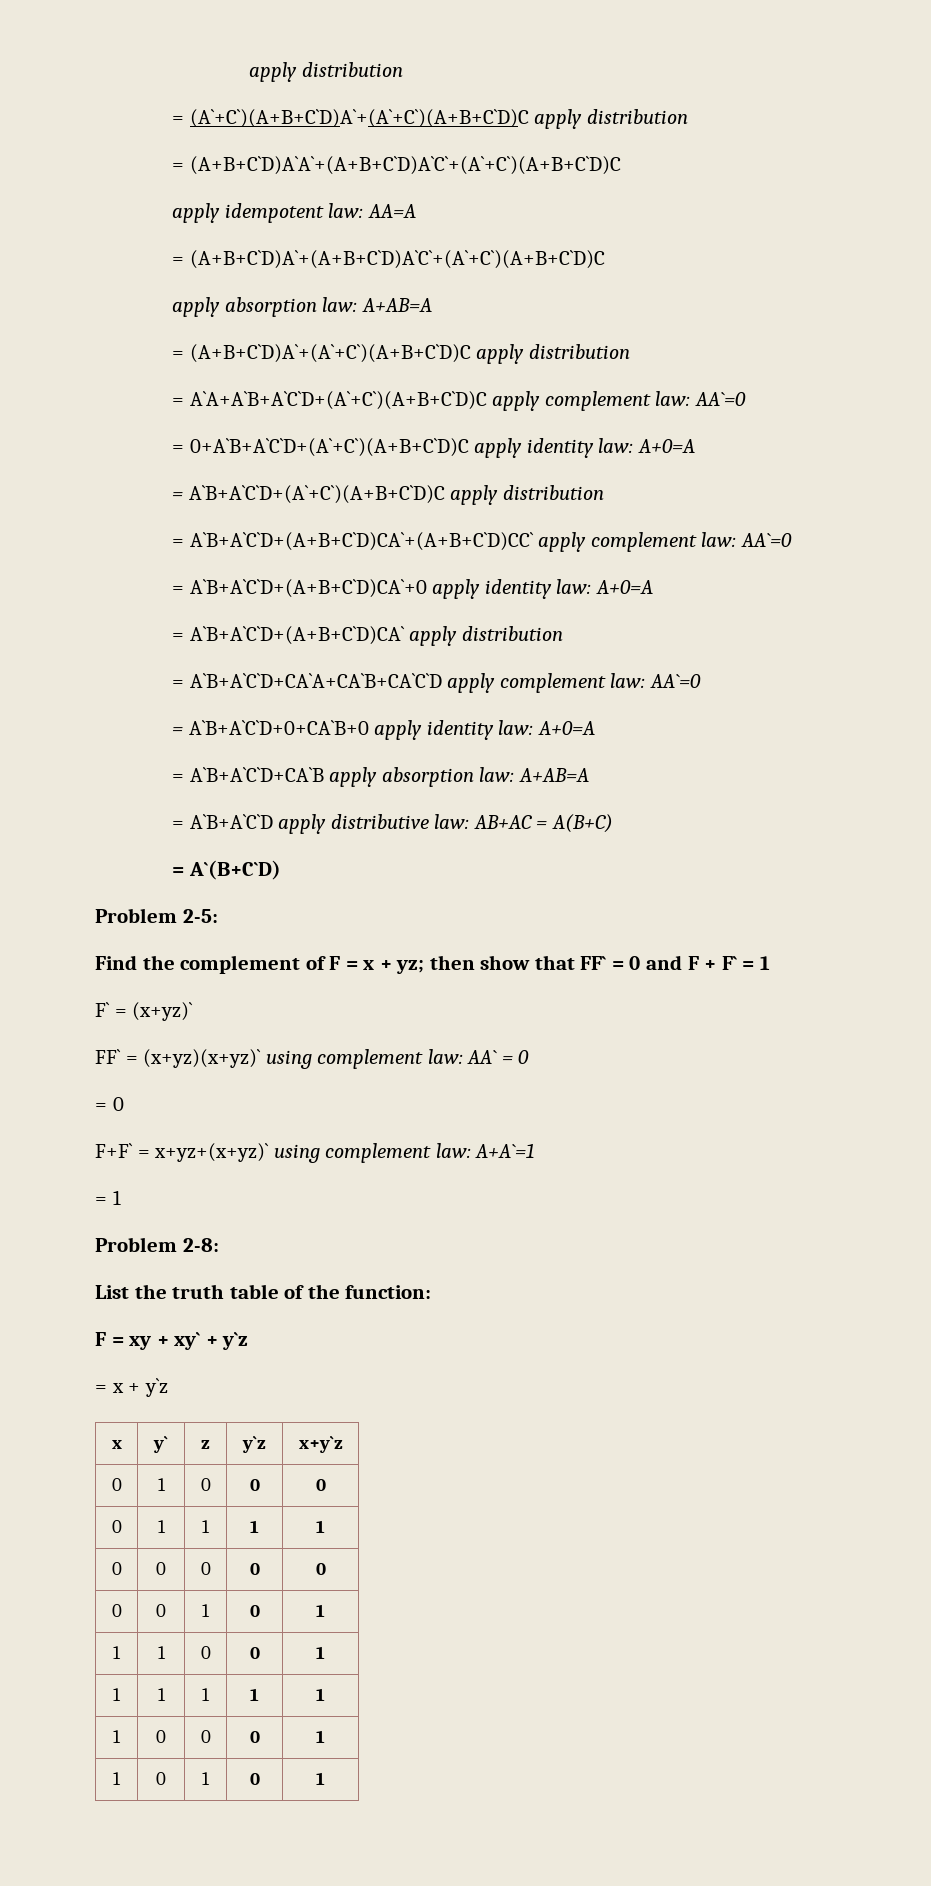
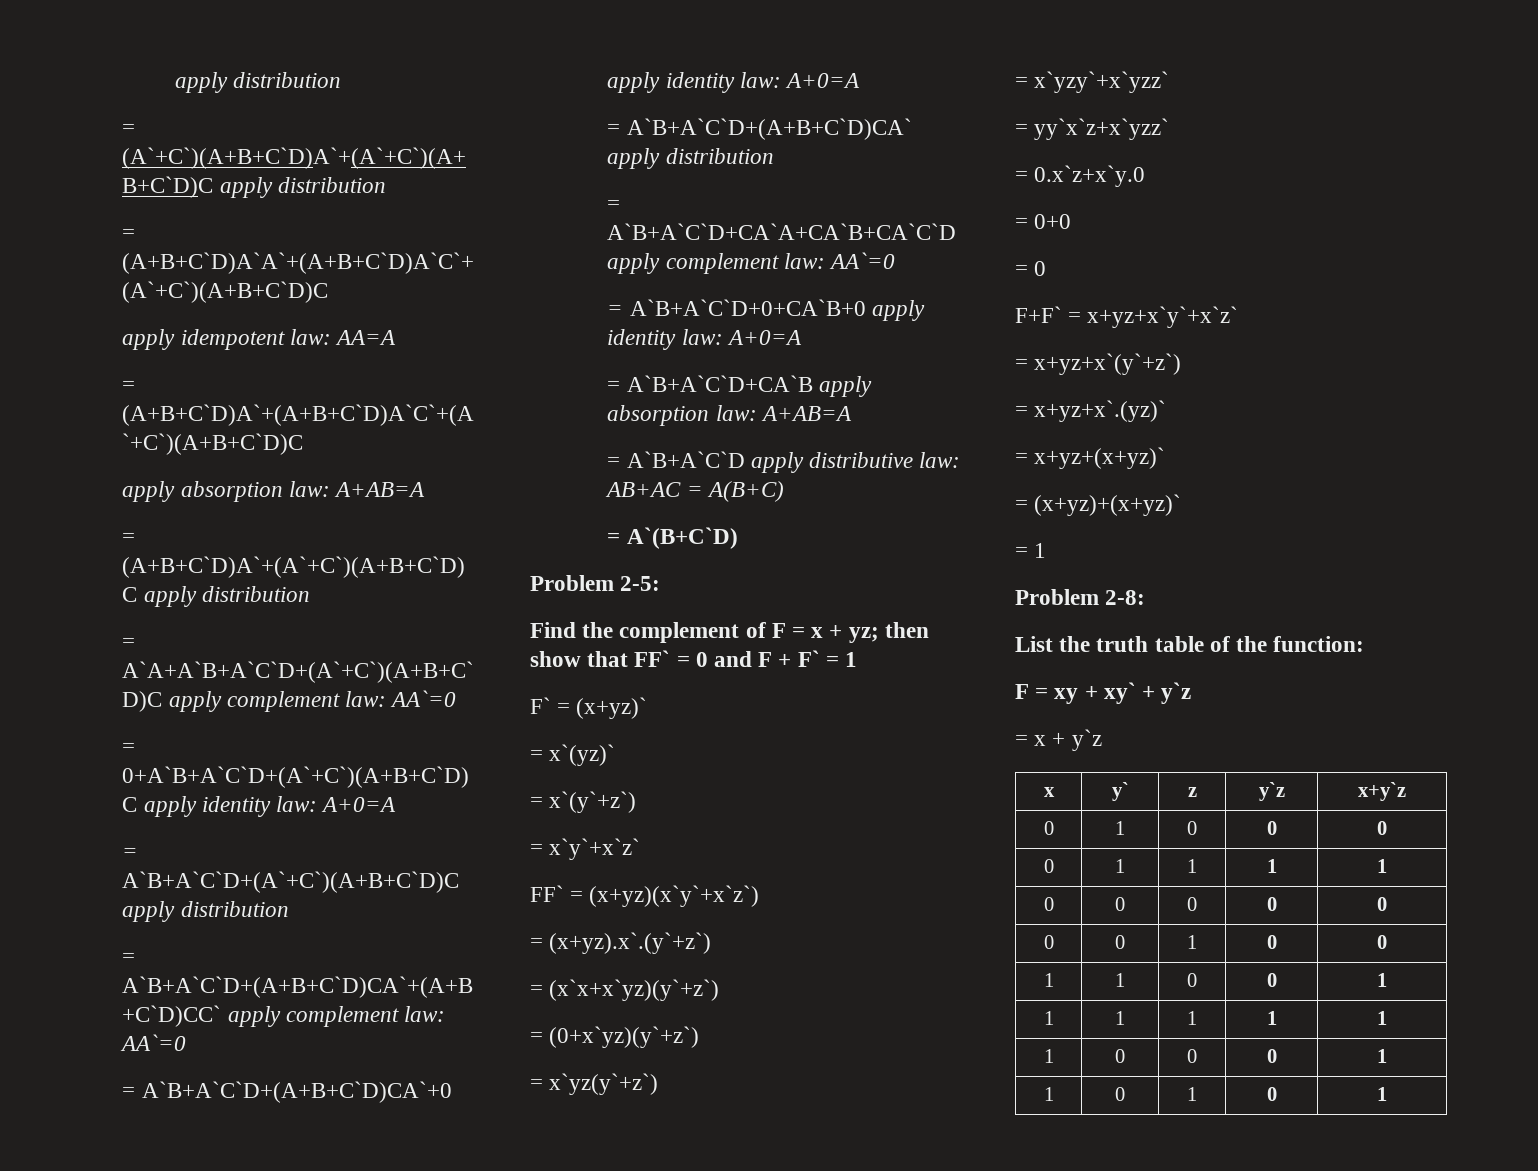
[95,1049,530,1069] [95,1097,124,1111] [95,1143,535,1163] FF` = (x+yz)(x+yz)` using complement law: AA` = 0 // = 0 // F+F` = x+yz+(x+yz)` using complement law: A+A`=1 -> [530,744,616,766] [530,791,637,813] [530,838,641,860] [530,885,760,907] [530,932,712,954] [530,979,720,1001] [530,1026,700,1048] [530,1073,659,1095] [1015,71,1170,93] [1015,118,1170,140] [1015,165,1146,187] [1015,214,1072,229] [1015,261,1047,276] [1015,306,1239,328] [1015,353,1182,375] [1015,400,1167,422] [1015,447,1166,469] [1015,494,1182,516] = x`(yz)` // = x`(y`+z`) // = x`y`+x`z` // FF` = (x+yz)(x`y`+x`z`) // = (x+yz).x`.(y`+z`) // = (x`x+x`yz)(y`+z`) // = (0+x`yz)(y`+z`) // = x`yz(y`+z`) // = x`yzy`+x`yzz` // = yy`x`z+x`yzz` // = 0.x`z+x`y.0 // = 0+0 // = 0 // F+F` = x+yz+x`y`+x`z` // = x+yz+x`(y`+z`) // = x+yz+x`.(yz)` // = x+yz+(x+yz)` // = (x+yz)+(x+yz)`
[316,1604,325,1617] 1 -> [1377,935,1387,949] 0

